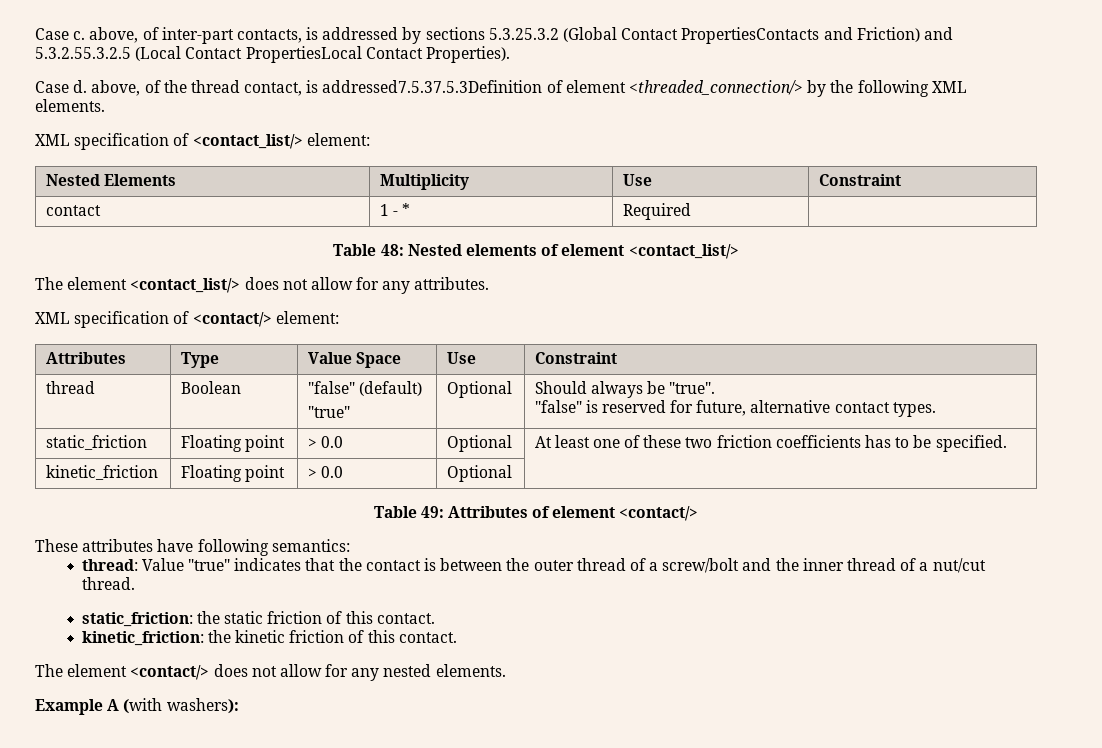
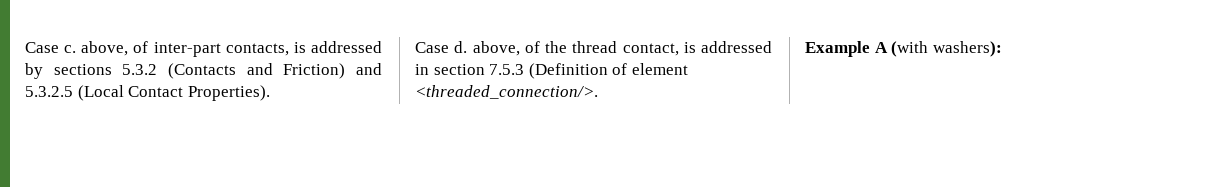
[488,27,820,44] 5.3.25.3.2 (Global Contact PropertiesContacts -> [122,63,236,79] 5.3.2 (Contacts
[35,47,131,59] 5.3.2.55.3.2.5 -> [25,86,73,97] 5.3.2.5
[245,46,423,63] PropertiesLocal Contact -> (184, 91) none
[322,80,967,97] [35,99,105,112] [35,133,370,150] [45,174,176,186] [379,174,469,190] [622,174,652,186] [818,174,901,186] [45,205,101,216] [379,203,410,216] [622,203,691,220] [333,244,739,259] [35,277,490,294] [35,311,339,328] [45,352,126,364] [180,352,219,368] [307,352,401,368] [446,352,476,364] [534,352,617,364] [45,381,95,394] [180,381,241,394] [307,381,422,396] [307,406,350,418] [446,381,512,398] [534,381,716,398] [534,400,936,417] [45,435,147,450] [180,435,285,452] [307,436,343,448] [446,435,512,452] [534,435,1007,452] [45,465,158,480] [180,465,285,482] [307,466,343,478] [446,465,512,482] [373,506,699,521] [35,539,350,556] [81,558,986,573] [81,577,135,590] [81,611,435,627] [81,630,457,646] [35,664,506,681] addressed7.5.37.5.3Definition of element <threaded_connection/> by the following XML elements. // XML specification of <contact_list/> element: // Nested Elements | Multiplicity | Use | Constraint // contact | 1 - * | Required | // Table 48: Nested elements of element <contact_list/> // The element <contact_list/> does not allow for any attributes. // XML specification of <contact/> element: // Attributes | Type | Value Space | Use | Constraint // thread | Boolean | "false" (default) // "true" | Optional | Should always be "true". // "false" is reserved for future, alternative contact types. // static_friction | Floating point | > 0.0 | Optional | At least one of these two friction coefficients has to be specified. // kinetic_friction | Floating point | > 0.0 | Optional | // Table 49: Attributes of element <contact/> // These attributes have following semantics: // thread: Value "true" indicates that the contact is between the outer thread of a screw/bolt and the inner thread of a nut/cut thread. // static_friction: the static friction of this contact. // kinetic_friction: the kinetic friction of this contact. // The element <contact/> does not allow for any nested elements. -> [701,41,772,53] [415,63,688,79] [415,85,598,99] addressed in section 7.5.3 (Definition of element <threaded_connection/>.

